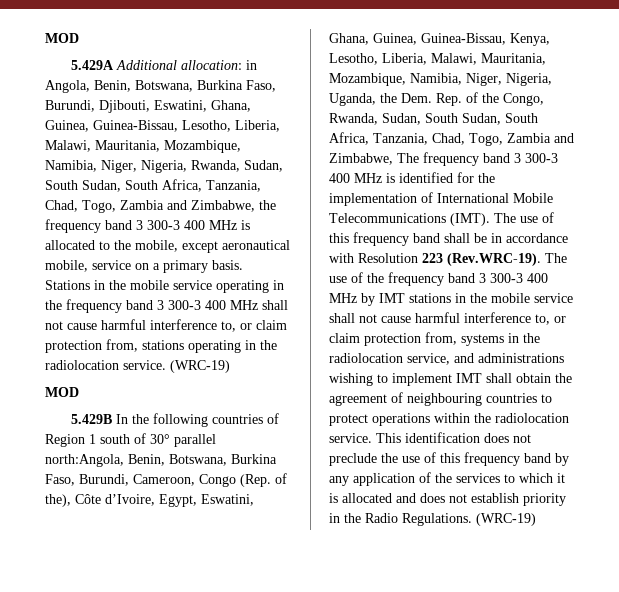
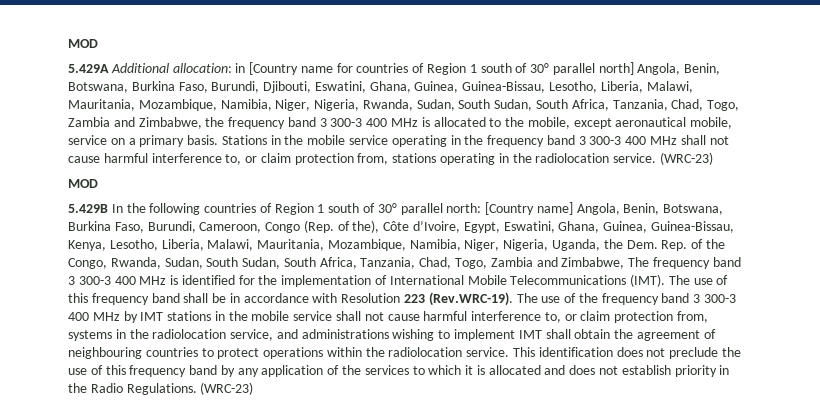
(258, 65) none -> [249,62,634,75] [Country name for countries of Region 1 south of 30° parallel north]
[170,360,230,373] (WRC-19) -> [659,152,713,165] (WRC-23)
[45,454,124,467] north:Angola, -> [446,202,620,215] north: [Country name] Angola,
[476,513,536,526] (WRC-19) -> [200,382,254,395] (WRC-23)

